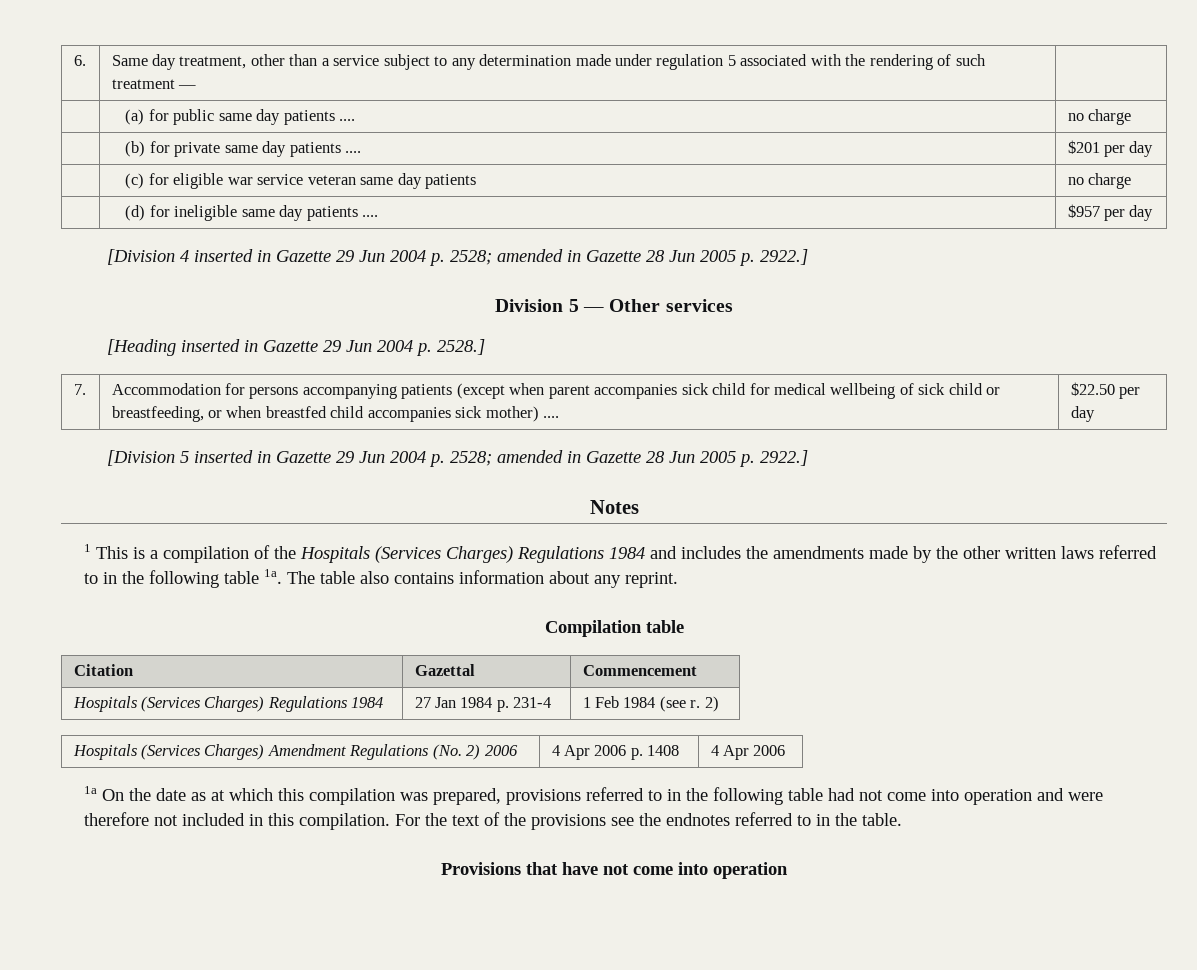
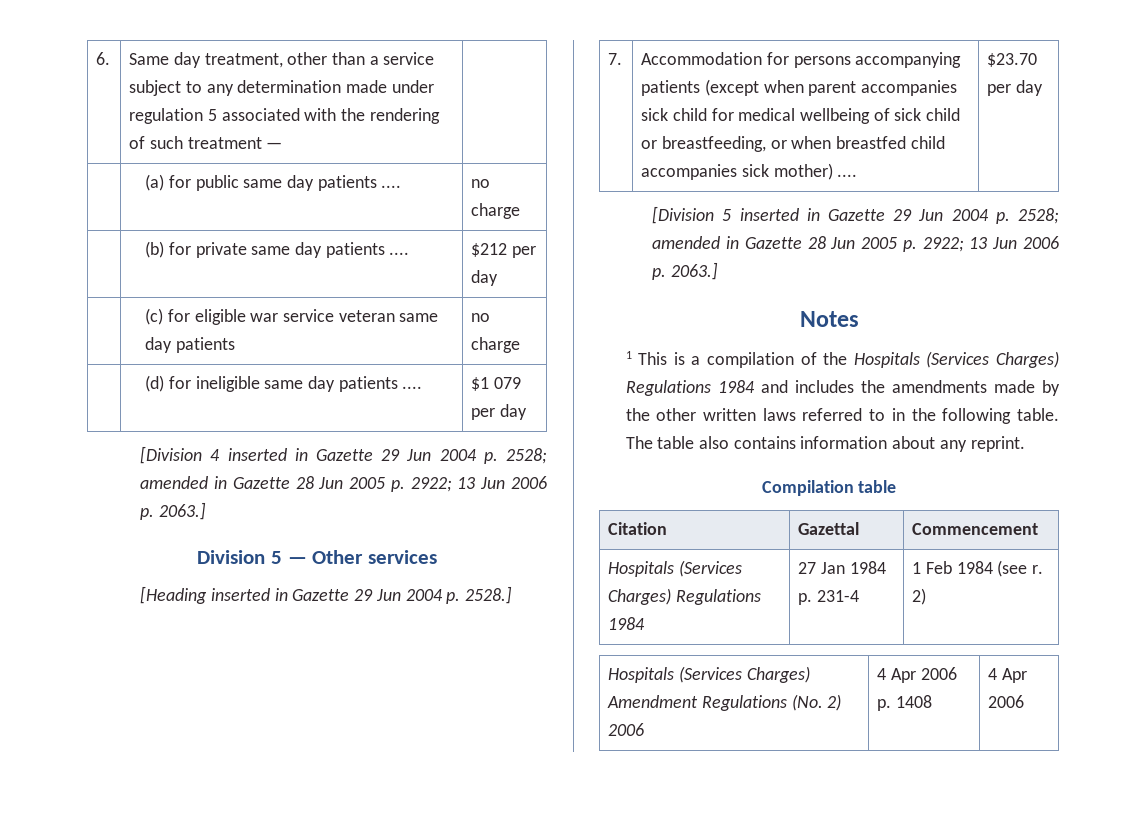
[1067,140,1100,154] $201 -> [471,243,508,257] $212
[1067,204,1100,218] $957 -> [471,377,521,391] $1 079
[760,249,809,265] 2922.] -> [410,476,548,492] [140,502,206,520] 2922; 13 Jun 2006 p. 2063.]
[1070,382,1115,396] $22.50 -> [987,53,1038,67] $23.70
[760,450,809,466] 2922.] -> [922,236,1059,252] [652,262,718,280] 2922; 13 Jun 2006 p. 2063.]
[224,569,283,584] table 1a. -> [1017,408,1059,421] table.
[84,786,1104,805] [84,812,903,830] [441,862,788,879] // 1a On the date as at which this compilation was prepared, provisions referred to in the following table had not come into operation and were therefore not included in this compilation. For the text of the provisions see the endnotes referred to in the table. // Provisions that have not come into operation -> (1025, 701) none

